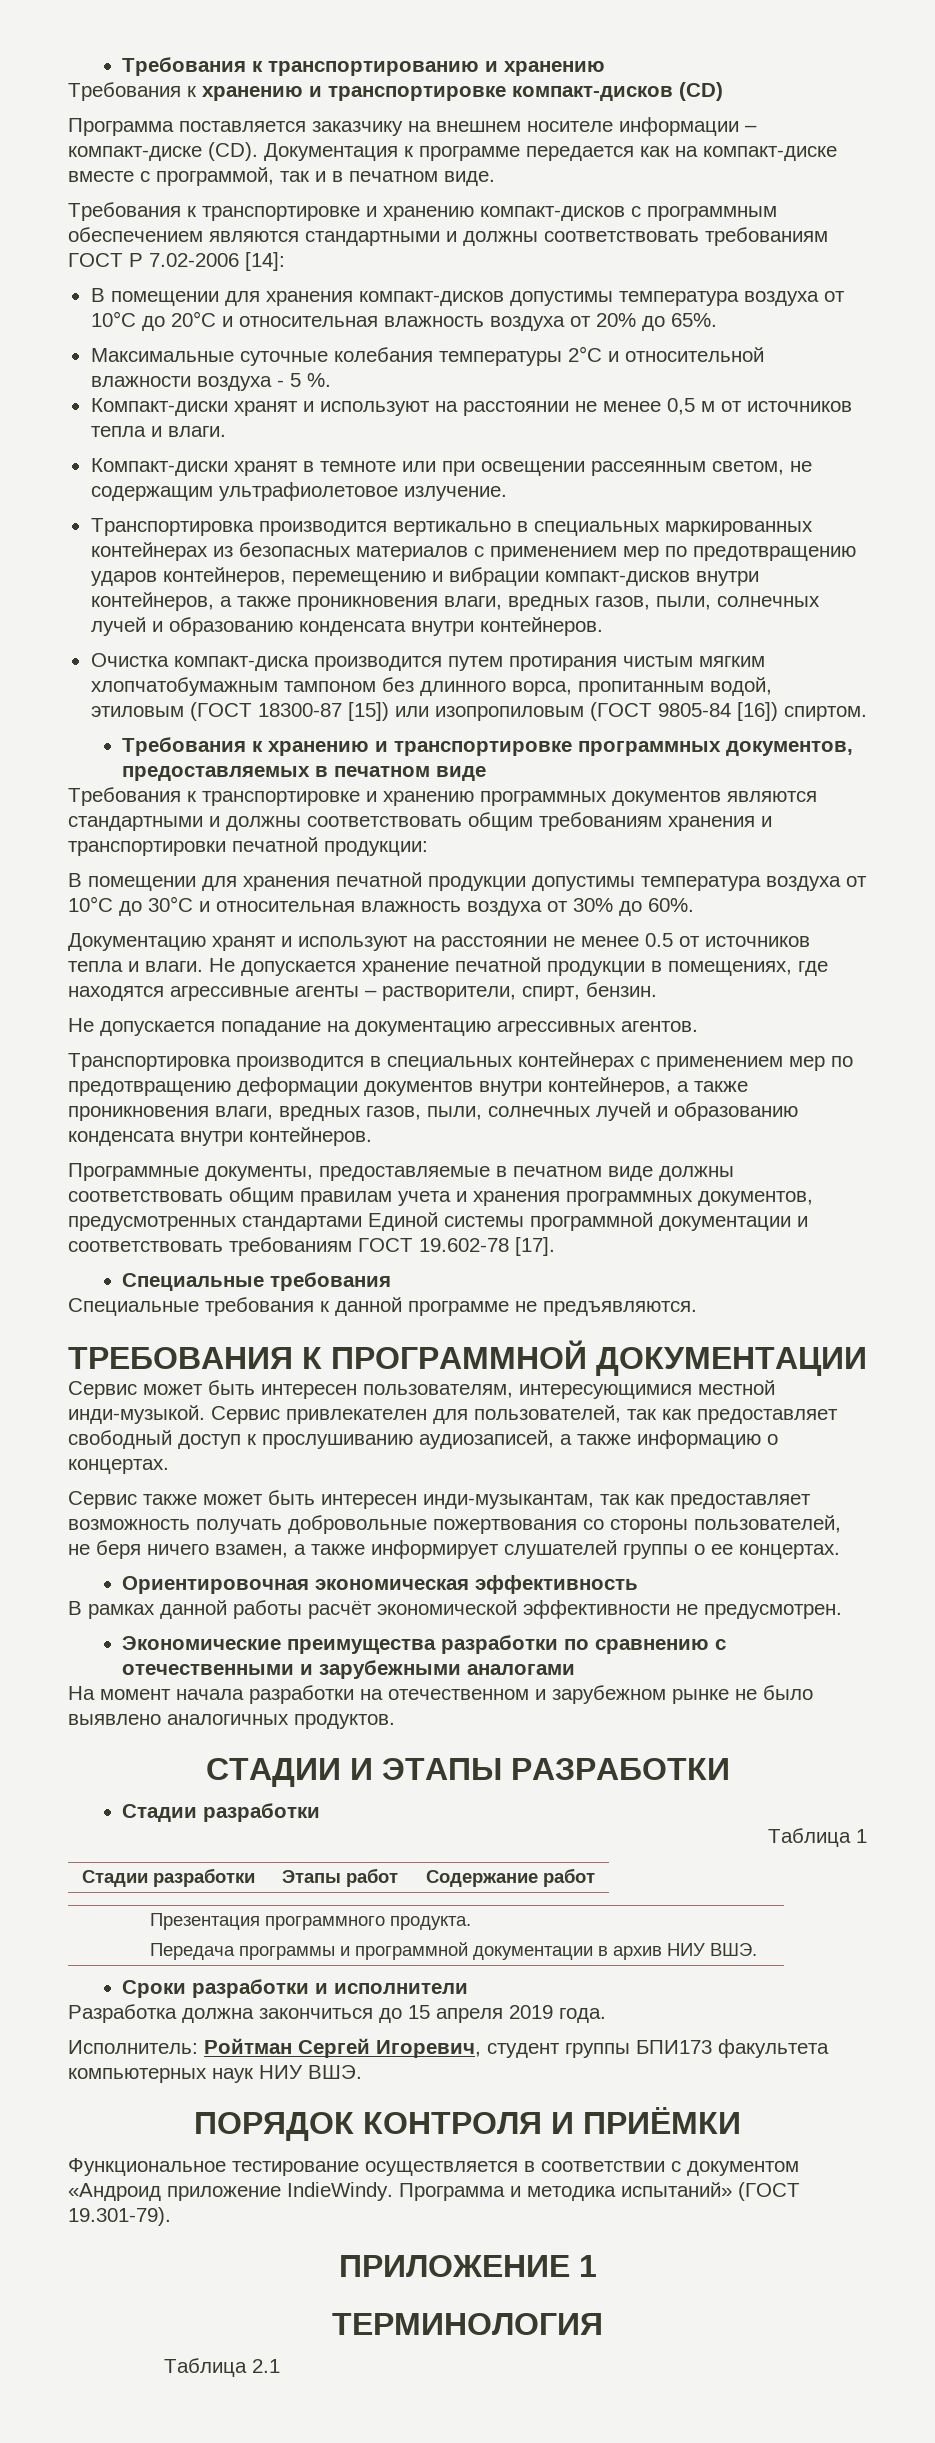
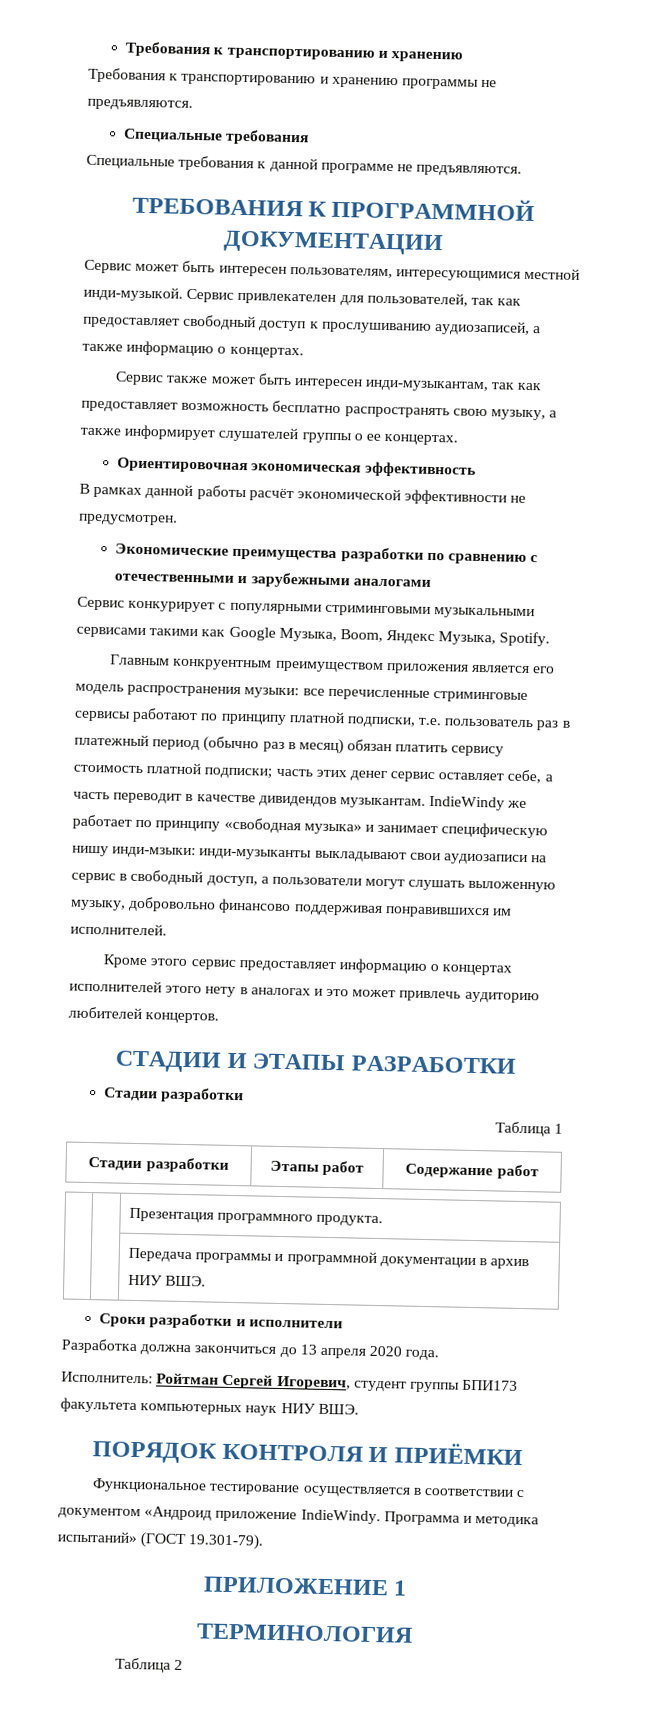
[202,82,723,101] [68,117,757,136] [68,142,837,161] [68,167,495,186] [68,202,777,221] [68,227,828,246] [68,252,285,271] [90,288,845,306] [90,311,717,331] [90,346,764,366] [90,373,331,391] [90,398,852,416] [90,426,226,437] [90,458,812,476] [90,482,507,501] [90,518,813,536] [90,542,856,561] [90,567,759,586] [90,592,820,611] [90,617,603,636] [90,653,765,671] [90,677,772,696] [90,702,867,721] [122,737,854,756] [122,766,487,781] [68,787,817,806] [68,812,772,831] [68,837,428,856] [68,872,867,891] [68,896,694,916] [68,933,810,951] [68,957,828,976] [68,982,657,1001] [68,1018,698,1036] [68,1052,853,1071] [68,1077,748,1096] [68,1102,798,1121] [68,1127,372,1146] [68,1163,734,1181] [68,1187,813,1206] [68,1212,808,1231] [68,1237,555,1256] хранению и транспортировке компакт-дисков (CD) // Программа поставляется заказчику на внешнем носителе информации – компакт-диске (CD). Документация к программе передается как на компакт-диске вместе с программой, так и в печатном виде. // Требования к транспортировке и хранению компакт-дисков с программным обеспечением являются стандартными и должны соответствовать требованиям ГОСТ Р 7.02-2006 [14]: // В помещении для хранения компакт-дисков допустимы температура воздуха от 10°С до 20°С и относительная влажность воздуха от 20% до 65%. // Максимальные суточные колебания температуры 2°С и относительной влажности воздуха - 5 %. // Компакт-диски хранят и используют на расстоянии не менее 0,5 м от источников тепла и влаги. // Компакт-диски хранят в темноте или при освещении рассеянным светом, не содержащим ультрафиолетовое излучение. // Транспортировка производится вертикально в специальных маркированных контейнерах из безопасных материалов с применением мер по предотвращению ударов контейнеров, перемещению и вибрации компакт-дисков внутри контейнеров, а также проникновения влаги, вредных газов, пыли, солнечных лучей и образованию конденсата внутри контейнеров. // Очистка компакт-диска производится путем протирания чистым мягким хлопчатобумажным тампоном без длинного ворса, пропитанным водой, этиловым (ГОСТ 18300-87 [15]) или изопропиловым (ГОСТ 9805-84 [16]) спиртом. // Требования к хранению и транспортировке программных документов, предоставляемых в печатном виде // Требования к транспортировке и хранению программных документов являются стандартными и должны соответствовать общим требованиям хранения и транспортировки печатной продукции: // В помещении для хранения печатной продукции допустимы температура воздуха от 10°С до 30°С и относительная влажность воздуха от 30% до 60%. // Документацию хранят и используют на расстоянии не менее 0.5 от источников тепла и влаги. Не допускается хранение печатной продукции в помещениях, где находятся агрессивные агенты – растворители, спирт, бензин. // Не допускается попадание на документацию агрессивных агентов. // Транспортировка производится в специальных контейнерах с применением мер по предотвращению деформации документов внутри контейнеров, а также проникновения влаги, вредных газов, пыли, солнечных лучей и образованию конденсата внутри контейнеров. // Программные документы, предоставляемые в печатном виде должны соответствовать общим правилам учета и хранения программных документов, предусмотренных стандартами Единой системы программной документации и соответствовать требованиям ГОСТ 19.602-78 [17]. -> [181,73,498,90] [87,98,193,111] транспортированию и хранению программы не предъявляются.
[196,1515,841,1534] [68,1540,288,1559] получать добровольные пожертвования со стороны пользователей, не беря ничего взамен, -> [272,400,546,421] бесплатно распространять свою музыку,
[68,1685,813,1704] [68,1714,395,1729] На момент начала разработки на отечественном и зарубежном рынке не было выявлено аналогичных продуктов. -> [77,596,535,620] [76,626,551,647] [110,654,556,675] [75,683,528,704] [74,707,570,731] [74,733,505,757] [73,762,553,784] [73,791,528,811] [72,814,549,839] [72,845,548,866] [71,869,557,893] [70,896,512,919] [70,922,167,936] [103,954,513,976] [69,979,540,1004] [68,1006,220,1024] Сервис конкурирует с популярными стриминговыми музыкальными сервисами такими как Google Музыка, Boom, Яндекс Музыка, Spotify. // Главным конкруентным преимуществом приложения является его модель распространения музыки: все перечисленные стриминговые сервисы работают по принципу платной подписки, т.е. пользователь раз в платежный период (обычно раз в месяц) обязан платить сервису стоимость платной подписки; часть этих денег сервис оставляет себе, а часть переводит в качестве дивидендов музыкантам. IndieWindy же работает по принципу «свободная музыка» и занимает специфическую нишу инди-мзыки: инди-музыканты выкладывают свои аудиозаписи на сервис в свободный доступ, а пользователи могут слушать выложенную музыку, добровольно финансово поддерживая понравившихся им исполнителей. // Кроме этого сервис предоставляет информацию о концертах исполнителей этого нету в аналогах и это может привлечь аудиторию любителей концертов.
[408,2005,553,2023] 15 апреля 2019 -> [299,1344,403,1359] 13 апреля 2020
[251,2359,280,2373] 2.1 -> [174,1659,184,1671] 2

